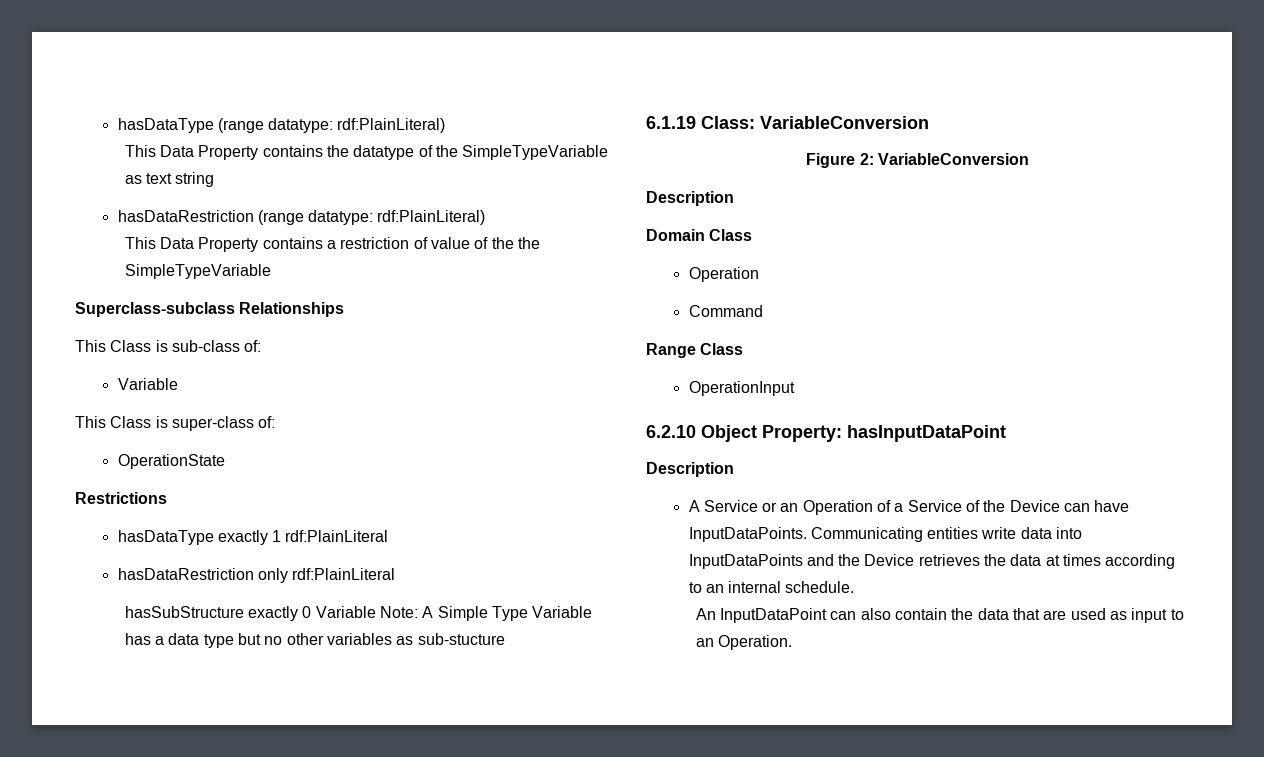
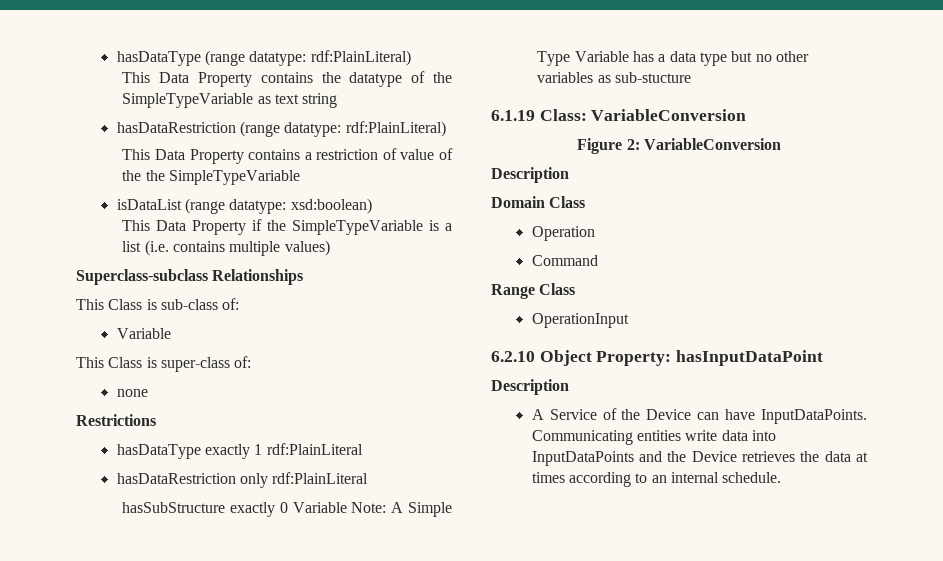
(271, 271) none -> [116,198,372,214] [122,219,452,235] [122,240,330,256] // isDataList (range datatype: xsd:boolean) // This Data Property if the SimpleTypeVariable is a list (i.e. contains multiple values)
[117,454,225,469] // OperationState -> [116,389,148,397] // none
[762,500,962,515] or an Operation of a Service -> (597, 414) none
[695,608,1184,623] [695,635,793,650] // An InputDataPoint can also contain the data that are used as input to an Operation. -> (782, 477) none

